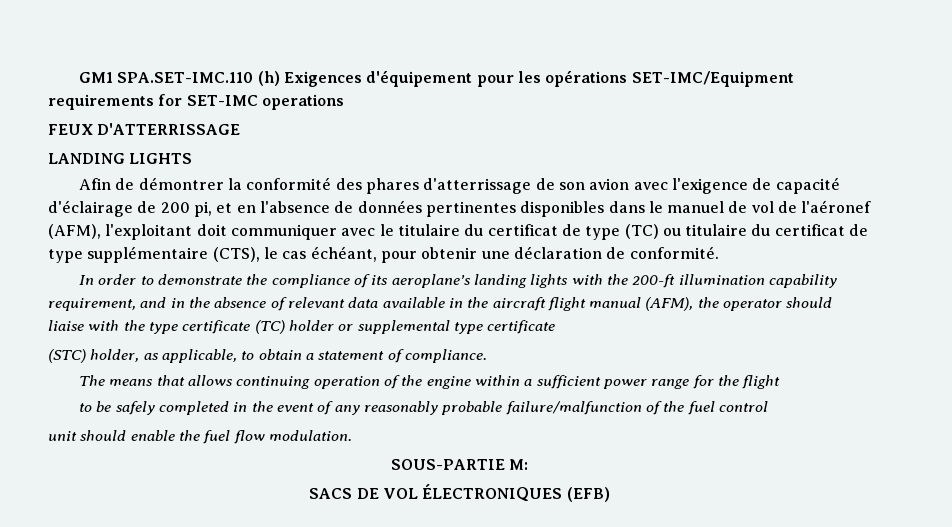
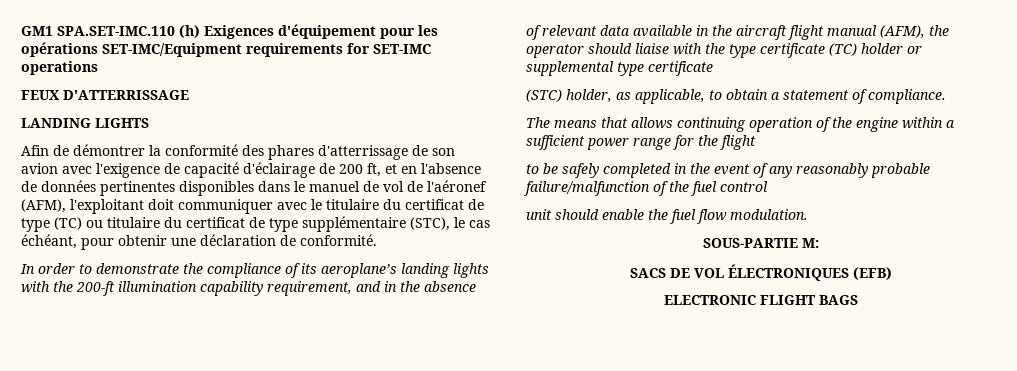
[193,201,212,217] pi, -> [367,163,381,177] ft,
[212,247,260,262] (CTS), -> [410,217,450,231] (STC),
(610, 494) none -> [664,295,858,305] // ELECTRONIC FLIGHT BAGS

